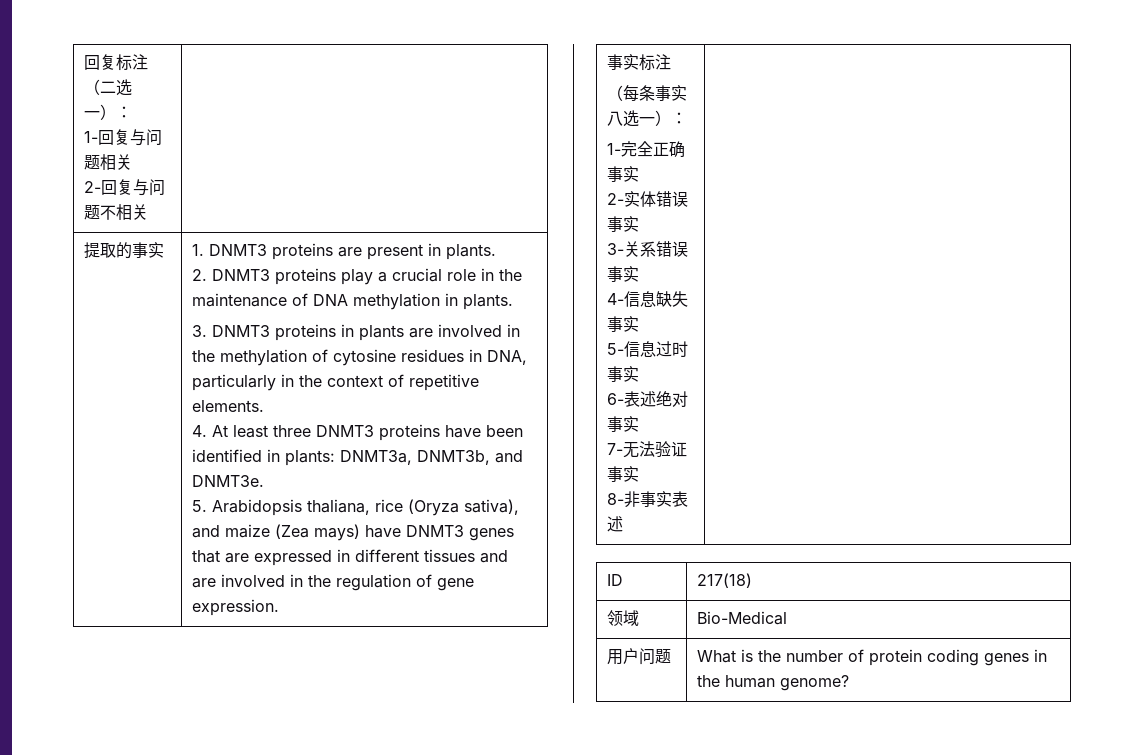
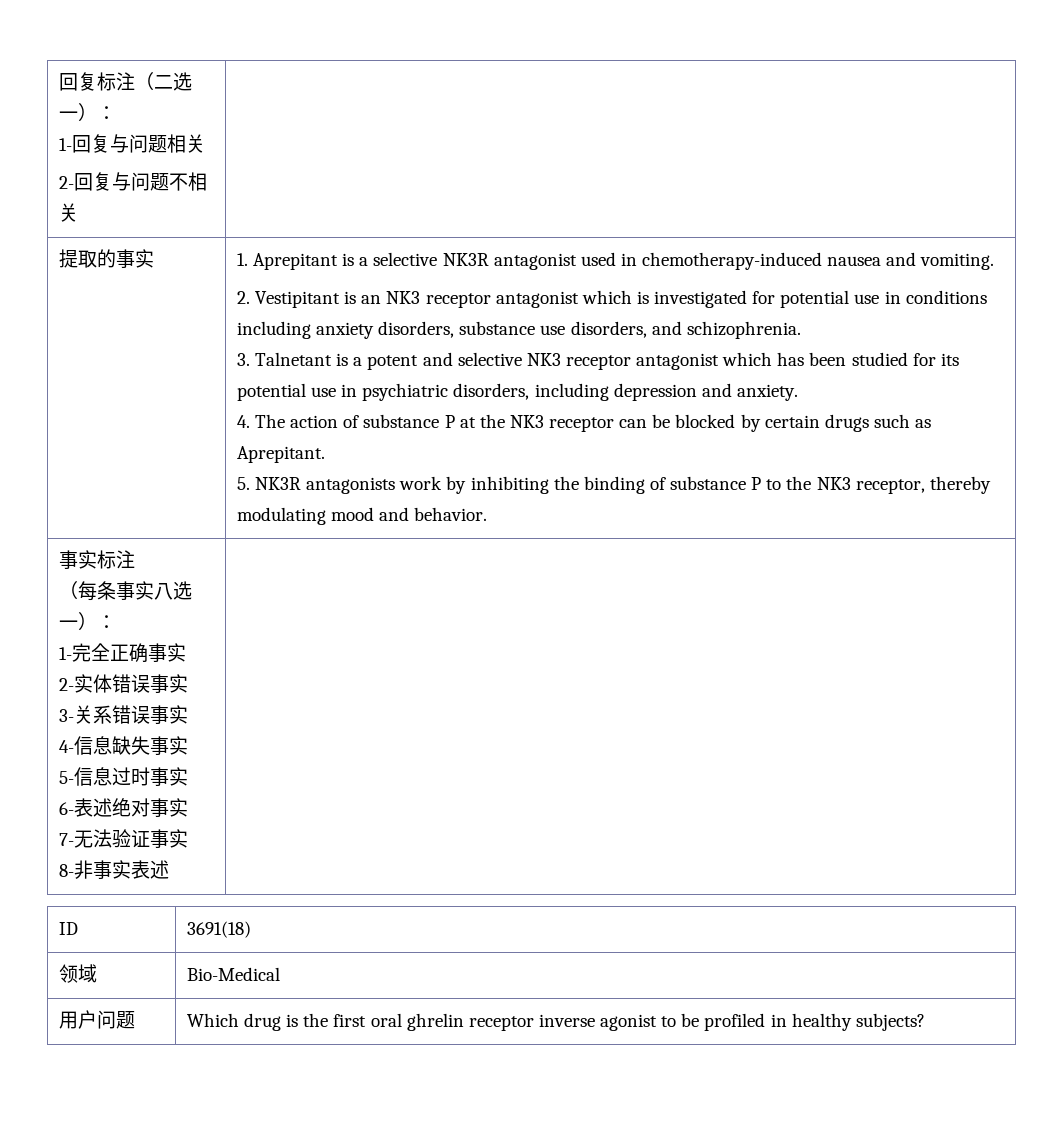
[209,243,497,260] [192,268,523,285] [192,293,514,310] [192,324,521,341] [192,349,528,366] [192,374,480,391] [192,400,265,412] [192,424,524,441] [192,449,524,466] [192,475,265,487] [192,499,520,516] [192,524,515,541] [192,549,509,566] [192,574,475,591] [192,599,280,616] DNMT3 proteins are present in plants. // 2. DNMT3 proteins play a crucial role in the maintenance of DNA methylation in plants. // 3. DNMT3 proteins in plants are involved in the methylation of cytosine residues in DNA, particularly in the context of repetitive elements. // 4. At least three DNMT3 proteins have been identified in plants: DNMT3a, DNMT3b, and DNMT3e. // 5. Arabidopsis thaliana, rice (Oryza sativa), and maize (Zea mays) have DNMT3 genes that are expressed in different tissues and are involved in the regulation of gene expression. -> [253,252,995,270] [236,290,987,308] [236,321,801,339] [236,352,959,370] [236,383,798,401] [236,414,932,432] [236,446,325,463] [236,476,991,494] [236,507,488,525] Aprepitant is a selective NK3R antagonist used in chemotherapy-induced nausea and vomiting. // 2. Vestipitant is an NK3 receptor antagonist which is investigated for potential use in conditions including anxiety disorders, substance use disorders, and schizophrenia. // 3. Talnetant is a potent and selective NK3 receptor antagonist which has been studied for its potential use in psychiatric disorders, including depression and anxiety. // 4. The action of substance P at the NK3 receptor can be blocked by certain drugs such as Aprepitant. // 5. NK3R antagonists work by inhibiting the binding of substance P to the NK3 receptor, thereby modulating mood and behavior.
[697,573,753,588] 217(18) -> [186,921,251,938] 3691(18)
[697,649,1048,666] [697,675,850,691] What is the number of protein coding genes in the human genome? -> [186,1013,925,1031] Which drug is the first oral ghrelin receptor inverse agonist to be profiled in healthy subjects?

